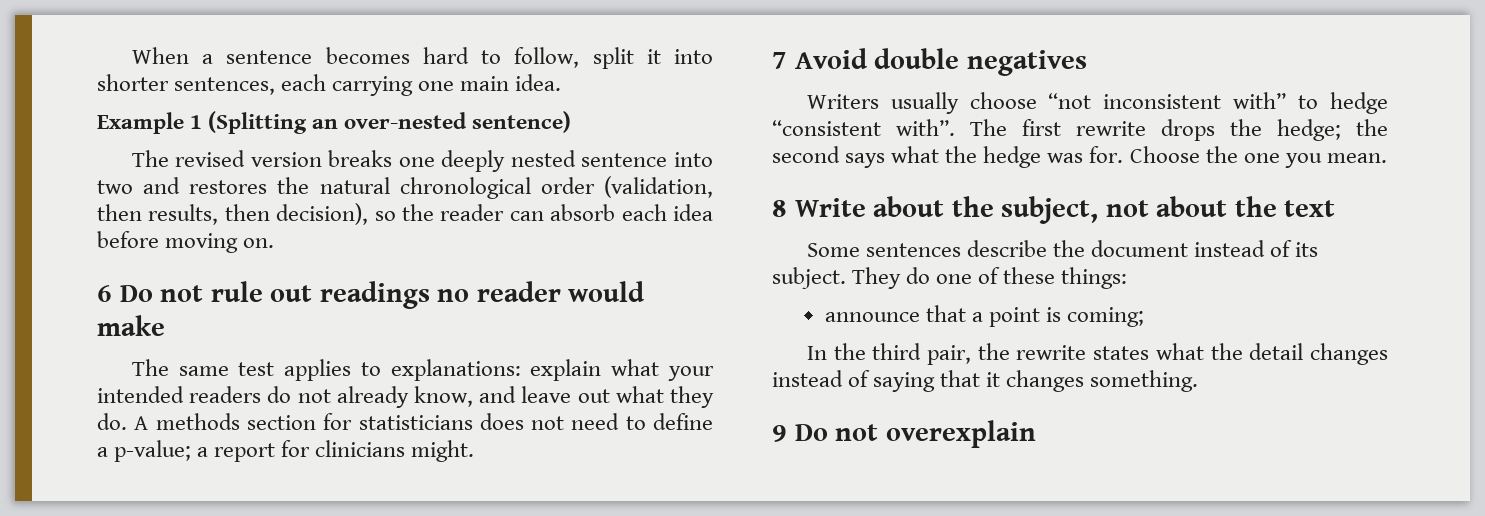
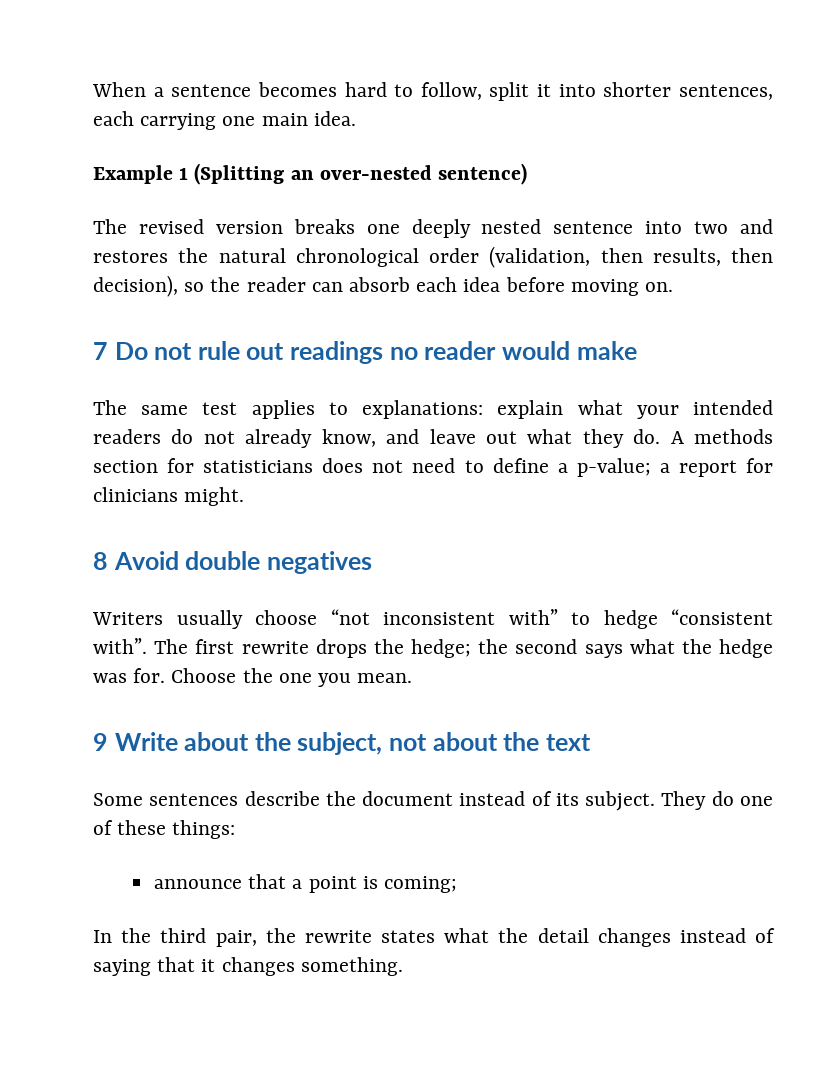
[97,285,112,302] 6 -> [93,342,108,360] 7
[772,52,787,69] 7 -> [93,552,108,570] 8
[772,200,787,217] 8 -> [93,733,108,751] 9
[772,420,1036,448] // 9 Do not overexplain -> (403, 966) none

